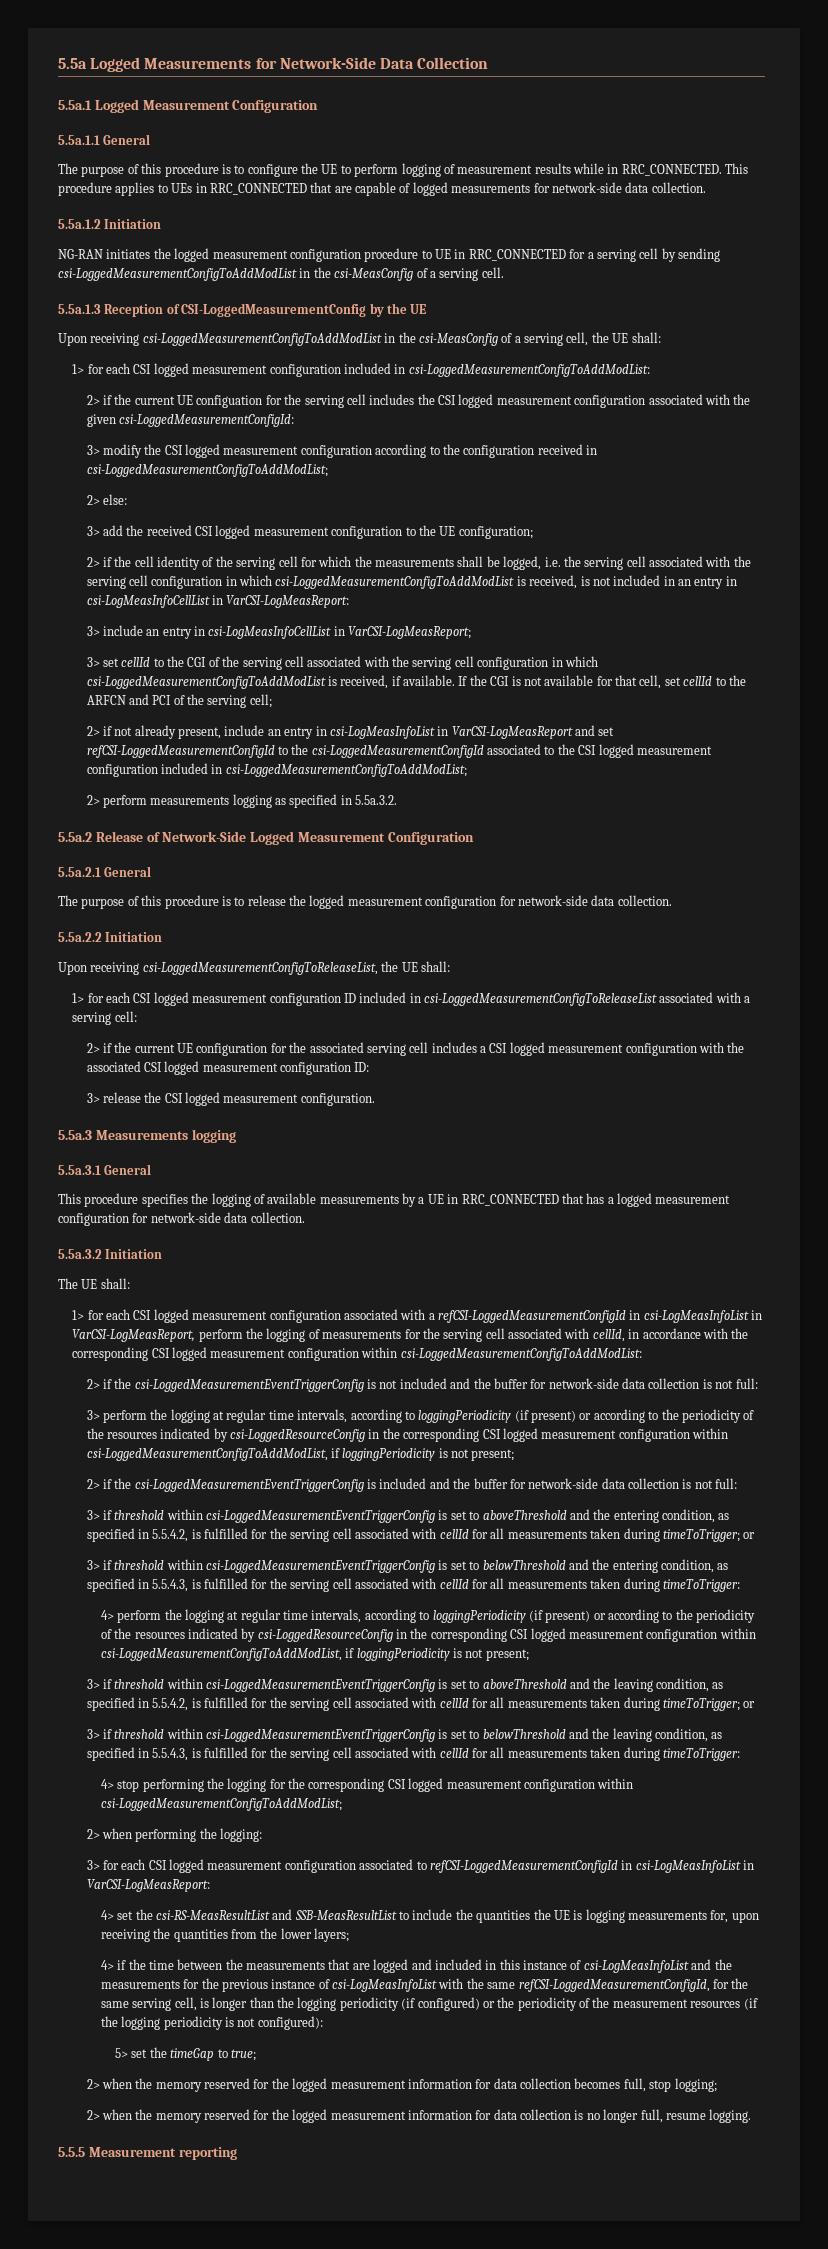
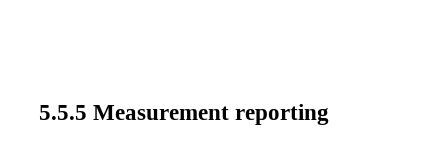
[58,57,489,72] [58,99,319,113] [58,134,151,145] [58,163,749,177] [58,182,706,196] [58,219,162,229] [58,248,720,262] [58,267,504,281] [58,303,427,317] [58,332,661,346] [72,363,650,377] [86,394,751,408] [86,414,294,427] [86,444,598,458] [86,464,328,477] [86,494,127,505] [86,525,533,539] [86,556,751,570] [86,575,737,589] [86,595,350,608] [86,625,472,639] [86,656,598,670] [86,675,746,689] [86,694,272,708] [86,725,615,739] [86,744,712,758] [86,763,467,777] [86,794,398,808] [58,831,474,845] [58,866,152,877] [58,895,672,909] [58,932,163,942] [58,961,450,975] [72,992,751,1006] [72,1011,137,1025] [86,1042,745,1056] [86,1061,370,1075] [86,1092,375,1106] [58,1129,236,1143] [58,1164,152,1175] [58,1193,731,1207] [58,1212,305,1226] [58,1249,163,1259] [58,1278,130,1289] [72,1309,763,1323] [72,1328,749,1342] [72,1347,642,1361] [86,1378,758,1392] [86,1409,755,1423] [86,1428,729,1442] [86,1448,515,1461] [86,1478,738,1492] [86,1509,730,1523] [86,1528,756,1542] [86,1559,729,1573] [86,1578,740,1592] [100,1609,756,1623] [100,1628,756,1642] [100,1648,529,1661] [86,1678,724,1692] [86,1697,756,1711] [86,1728,723,1742] [86,1747,740,1761] [100,1778,634,1792] [100,1798,342,1811] [86,1828,263,1842] [86,1859,755,1873] [86,1879,210,1892] [100,1909,759,1923] [100,1928,350,1942] [100,1959,732,1973] [100,1978,749,1992] [100,1997,758,2011] [100,2016,323,2030] [115,2047,256,2061] [86,2078,717,2092] [86,2109,752,2123] 5.5a Logged Measurements for Network-Side Data Collection // 5.5a.1 Logged Measurement Configuration // 5.5a.1.1 General // The purpose of this procedure is to configure the UE to perform logging of measurement results while in RRC_CONNECTED. This procedure applies to UEs in RRC_CONNECTED that are capable of logged measurements for network-side data collection. // 5.5a.1.2 Initiation // NG-RAN initiates the logged measurement configuration procedure to UE in RRC_CONNECTED for a serving cell by sending csi-LoggedMeasurementConfigToAddModList in the csi-MeasConfig of a serving cell. // 5.5a.1.3 Reception of CSI-LoggedMeasurementConfig by the UE // Upon receiving csi-LoggedMeasurementConfigToAddModList in the csi-MeasConfig of a serving cell, the UE shall: // 1> for each CSI logged measurement configuration included in csi-LoggedMeasurementConfigToAddModList: // 2> if the current UE configuation for the serving cell includes the CSI logged measurement configuration associated with the given csi-LoggedMeasurementConfigId: // 3> modify the CSI logged measurement configuration according to the configuration received in csi-LoggedMeasurementConfigToAddModList; // 2> else: // 3> add the received CSI logged measurement configuration to the UE configuration; // 2> if the cell identity of the serving cell for which the measurements shall be logged, i.e. the serving cell associated with the serving cell configuration in which csi-LoggedMeasurementConfigToAddModList is received, is not included in an entry in csi-LogMeasInfoCellList in VarCSI-LogMeasReport: // 3> include an entry in csi-LogMeasInfoCellList in VarCSI-LogMeasReport; // 3> set cellId to the CGI of the serving cell associated with the serving cell configuration in which csi-LoggedMeasurementConfigToAddModList is received, if available. If the CGI is not available for that cell, set cellId to the ARFCN and PCI of the serving cell; // 2> if not already present, include an entry in csi-LogMeasInfoList in VarCSI-LogMeasReport and set refCSI-LoggedMeasurementConfigId to the csi-LoggedMeasurementConfigId associated to the CSI logged measurement configuration included in csi-LoggedMeasurementConfigToAddModList; // 2> perform measurements logging as specified in 5.5a.3.2. // 5.5a.2 Release of Network-Side Logged Measurement Configuration // 5.5a.2.1 General // The purpose of this procedure is to release the logged measurement configuration for network-side data collection. // 5.5a.2.2 Initiation // Upon receiving csi-LoggedMeasurementConfigToReleaseList, the UE shall: // 1> for each CSI logged measurement configuration ID included in csi-LoggedMeasurementConfigToReleaseList associated with a serving cell: // 2> if the current UE configuration for the associated serving cell includes a CSI logged measurement configuration with the associated CSI logged measurement configuration ID: // 3> release the CSI logged measurement configuration. // 5.5a.3 Measurements logging // 5.5a.3.1 General // This procedure specifies the logging of available measurements by a UE in RRC_CONNECTED that has a logged measurement configuration for network-side data collection. // 5.5a.3.2 Initiation // The UE shall: // 1> for each CSI logged measurement configuration associated with a refCSI-LoggedMeasurementConfigId in csi-LogMeasInfoList in VarCSI-LogMeasReport, perform the logging of measurements for the serving cell associated with cellId, in accordance with the corresponding CSI logged measurement configuration within csi-LoggedMeasurementConfigToAddModList: // 2> if the csi-LoggedMeasurementEventTriggerConfig is not included and the buffer for network-side data collection is not full: // 3> perform the logging at regular time intervals, according to loggingPeriodicity (if present) or according to the periodicity of the resources indicated by csi-LoggedResourceConfig in the corresponding CSI logged measurement configuration within csi-LoggedMeasurementConfigToAddModList, if loggingPeriodicity is not present; // 2> if the csi-LoggedMeasurementEventTriggerConfig is included and the buffer for network-side data collection is not full: // 3> if threshold within csi-LoggedMeasurementEventTriggerConfig is set to aboveThreshold and the entering condition, as specified in 5.5.4.2, is fulfilled for the serving cell associated with cellId for all measurements taken during timeToTrigger; or // 3> if threshold within csi-LoggedMeasurementEventTriggerConfig is set to belowThreshold and the entering condition, as specified in 5.5.4.3, is fulfilled for the serving cell associated with cellId for all measurements taken during timeToTrigger: // 4> perform the logging at regular time intervals, according to loggingPeriodicity (if present) or according to the periodicity of the resources indicated by csi-LoggedResourceConfig in the corresponding CSI logged measurement configuration within csi-LoggedMeasurementConfigToAddModList, if loggingPeriodicity is not present; // 3> if threshold within csi-LoggedMeasurementEventTriggerConfig is set to aboveThreshold and the leaving condition, as specified in 5.5.4.2, is fulfilled for the serving cell associated with cellId for all measurements taken during timeToTrigger; or // 3> if threshold within csi-LoggedMeasurementEventTriggerConfig is set to belowThreshold and the leaving condition, as specified in 5.5.4.3, is fulfilled for the serving cell associated with cellId for all measurements taken during timeToTrigger: // 4> stop performing the logging for the corresponding CSI logged measurement configuration within csi-LoggedMeasurementConfigToAddModList; // 2> when performing the logging: // 3> for each CSI logged measurement configuration associated to refCSI-LoggedMeasurementConfigId in csi-LogMeasInfoList in VarCSI-LogMeasReport: // 4> set the csi-RS-MeasResultList and SSB-MeasResultList to include the quantities the UE is logging measurements for, upon receiving the quantities from the lower layers; // 4> if the time between the measurements that are logged and included in this instance of csi-LogMeasInfoList and the measurements for the previous instance of csi-LogMeasInfoList with the same refCSI-LoggedMeasurementConfigId, for the same serving cell, is longer than the logging periodicity (if configured) or the periodicity of the measurement resources (if the logging periodicity is not configured): // 5> set the timeGap to true; // 2> when the memory reserved for the logged measurement information for data collection becomes full, stop logging; // 2> when the memory reserved for the logged measurement information for data collection is no longer full, resume logging. // -> (39, 112) none

